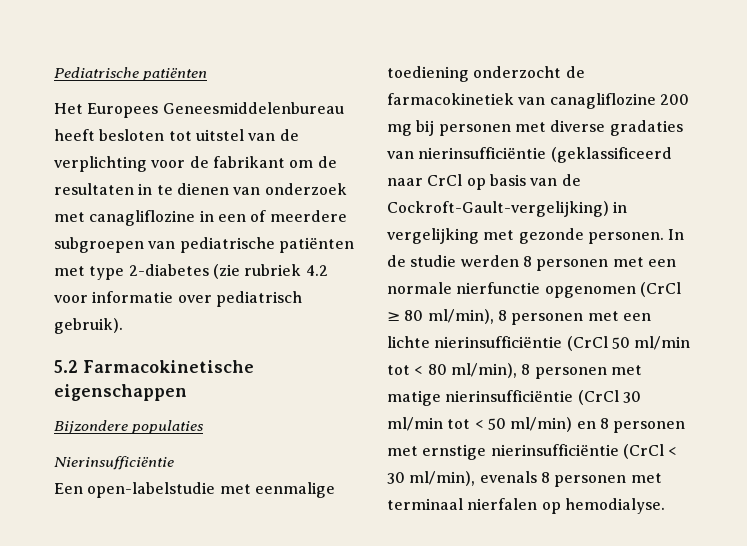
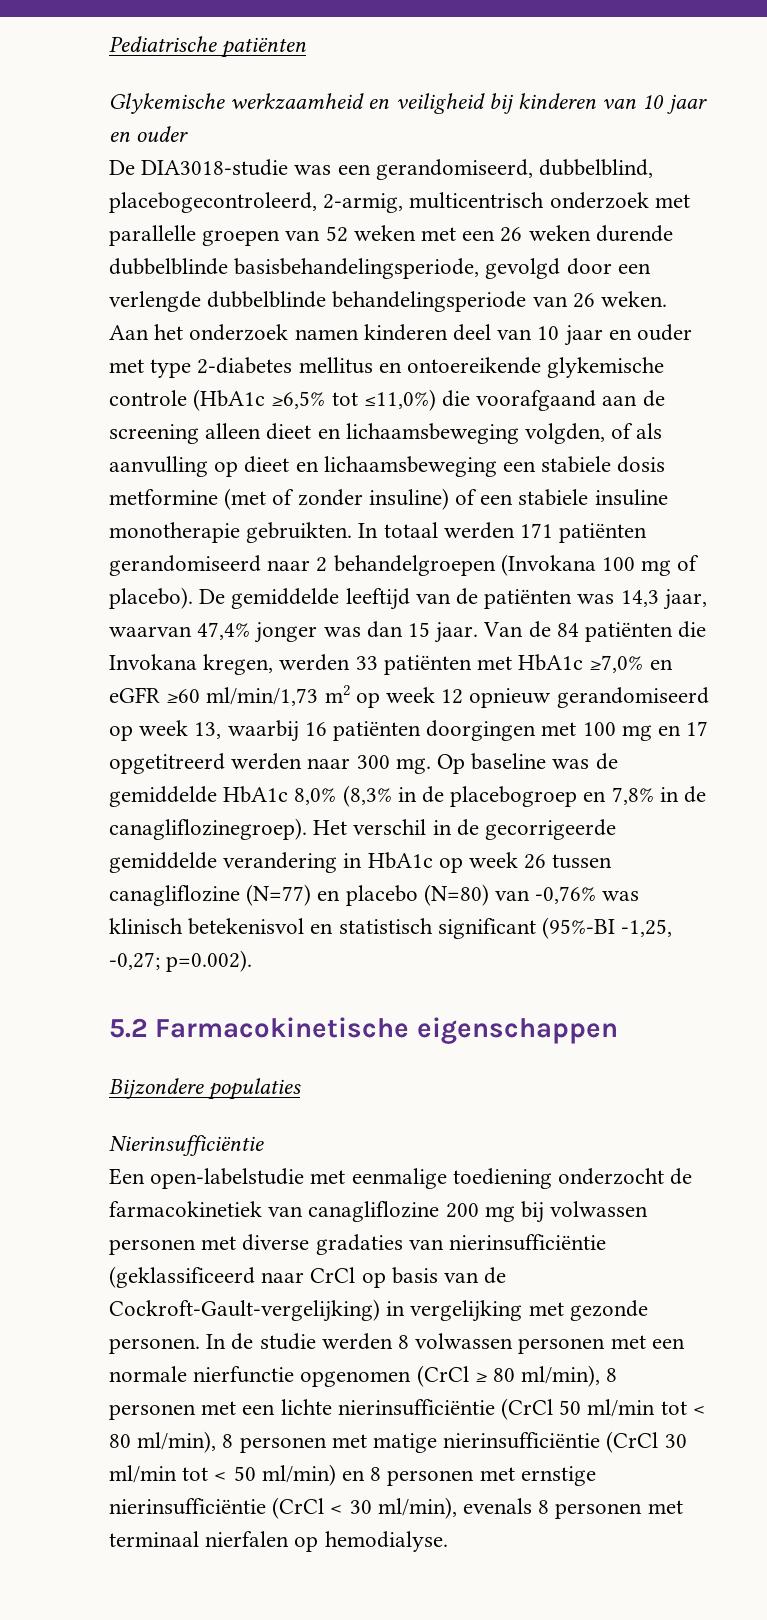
[54,102,344,118] [54,129,299,141] [54,156,337,172] [54,183,347,195] [54,210,347,226] [54,237,354,253] [54,264,328,280] [54,291,302,307] [54,318,123,334] Het Europees Geneesmiddelenbureau heeft besloten tot uitstel van de verplichting voor de fabrikant om de resultaten in te dienen van onderzoek met canagliflozine in een of meerdere subgroepen van pediatrische patiënten met type 2-diabetes (zie rubriek 4.2 voor informatie over pediatrisch gebruik). -> [109,93,707,114] [109,126,189,142] [109,159,654,180] [109,192,690,213] [109,225,673,246] [109,258,651,279] [109,291,668,312] [109,324,693,346] [109,357,665,378] [109,389,665,411] [109,423,663,444] [109,456,666,477] [109,488,668,510] [109,522,648,543] [109,554,700,576] [109,587,707,610] [109,621,707,643] [109,654,673,675] [109,685,709,708] [109,720,709,742] [109,753,618,774] [109,785,707,807] [109,818,617,840] [109,852,613,873] [109,884,640,906] [109,917,673,939] [109,950,253,972] Glykemische werkzaamheid en veiligheid bij kinderen van 10 jaar en ouder // De DIA3018-studie was een gerandomiseerd, dubbelblind, placebogecontroleerd, 2-armig, multicentrisch onderzoek met parallelle groepen van 52 weken met een 26 weken durende dubbelblinde basisbehandelingsperiode, gevolgd door een verlengde dubbelblinde behandelingsperiode van 26 weken. Aan het onderzoek namen kinderen deel van 10 jaar en ouder met type 2-diabetes mellitus en ontoereikende glykemische controle (HbA1c ≥6,5% tot ≤11,0%) die voorafgaand aan de screening alleen dieet en lichaamsbeweging volgden, of als aanvulling op dieet en lichaamsbeweging een stabiele dosis metformine (met of zonder insuline) of een stabiele insuline monotherapie gebruikten. In totaal werden 171 patiënten gerandomiseerd naar 2 behandelgroepen (Invokana 100 mg of placebo). De gemiddelde leeftijd van de patiënten was 14,3 jaar, waarvan 47,4% jonger was dan 15 jaar. Van de 84 patiënten die Invokana kregen, werden 33 patiënten met HbA1c ≥7,0% en eGFR ≥60 ml/min/1,73 m2 op week 12 opnieuw gerandomiseerd op week 13, waarbij 16 patiënten doorgingen met 100 mg en 17 opgetitreerd werden naar 300 mg. Op baseline was de gemiddelde HbA1c 8,0% (8,3% in de placebogroep en 7,8% in de canagliflozinegroep). Het verschil in de gecorrigeerde gemiddelde verandering in HbA1c op week 26 tussen canagliflozine (N=77) en placebo (N=80) van -0,76% was klinisch betekenisvol en statistisch significant (95%-BI -1,25, -0,27; p=0.002).
(435, 128) none -> [550,1201,649,1217] volwassen
(532, 261) none -> [415,1333,514,1349] volwassen

